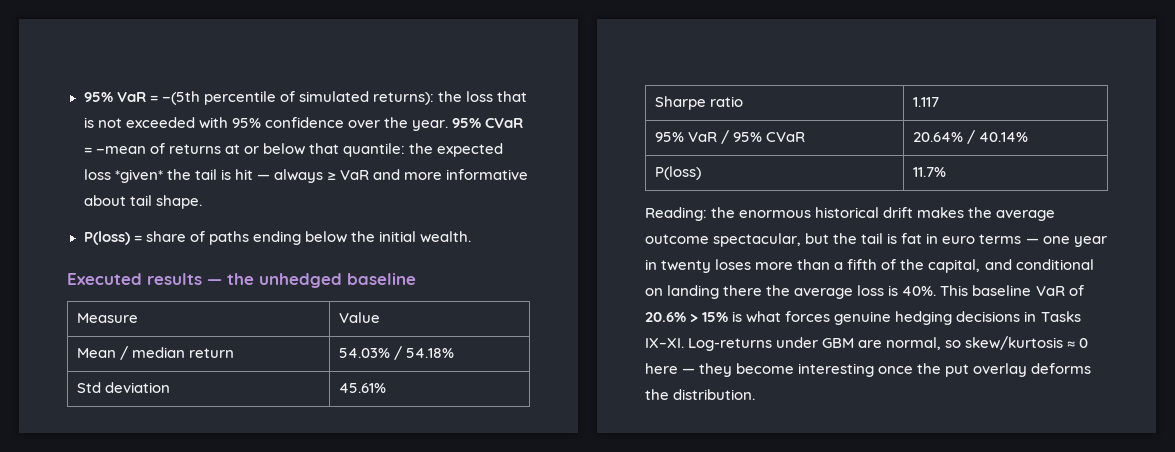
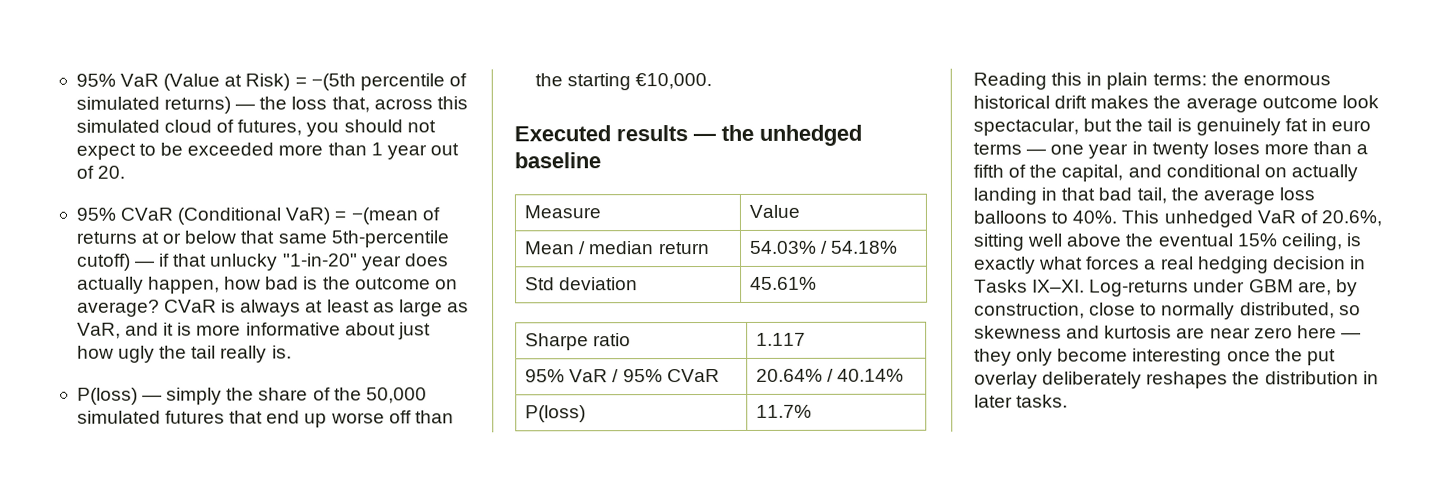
[83,92,146,102] 95% VaR -> [75,73,291,91] 95% VaR (Value at Risk)
[372,91,527,105] [83,117,523,131] [83,146,146,154] returns): the loss that is not exceeded with 95% confidence over the year. 95% CVaR = −mean -> [164,96,468,114] [75,119,436,137] [75,142,459,160] [75,165,126,179] [75,207,418,225] returns) — the loss that, across this simulated cloud of futures, you should not expect to be exceeded more than 1 year out of 20. // 95% CVaR (Conditional VaR) = −(mean
[342,143,504,157] [83,169,529,183] [83,195,202,209] [83,231,471,245] quantile: the expected loss *given* the tail is hit — always ≥ VaR and more informative about tail shape. // P(loss) = share of paths ending below the initial wealth. -> [277,230,450,248] [76,253,449,271] [76,276,458,294] [76,299,469,317] [76,322,431,340] [76,345,292,363] [76,387,427,405] [76,410,454,428] [534,73,713,91] same 5th-percentile cutoff) — if that unlucky "1-in-20" year does actually happen, how bad is the outcome on average? CVaR is always at least as large as VaR, and it is more informative about just how ugly the tail really is. // P(loss) — simply the share of the 50,000 simulated futures that end up worse off than the starting €10,000.
[645,207,707,221] Reading: -> [973,72,1207,90] Reading this in plain terms:
(709, 239) none -> [1341,95,1379,109] look
(898, 238) none -> [1195,118,1281,136] genuinely
[667,285,763,299] landing there -> [1290,164,1358,182] [973,187,1167,205] actually landing in that bad tail,
[888,285,899,296] is -> [973,210,1069,224] balloons to
[972,285,1032,296] baseline -> [1163,210,1253,228] unhedged
[645,311,1021,325] 20.6% > 15% is what forces genuine hedging decisions -> [1320,210,1382,227] [973,233,1362,251] [974,256,1346,274] 20.6%, sitting well above the eventual 15% ceiling, is exactly what forces a real hedging decision
[858,336,1089,350] are normal, so skew/kurtosis ≈ 0 -> [1297,279,1358,297] [974,302,1361,320] [974,325,1293,339] are, by construction, close to normally distributed, so skewness and kurtosis are near zero
(733, 370) none -> [1016,348,1054,366] only
[1031,363,1092,374] [645,389,756,400] deforms the distribution. -> [1042,371,1379,389] [974,394,1069,408] deliberately reshapes the distribution in later tasks.

